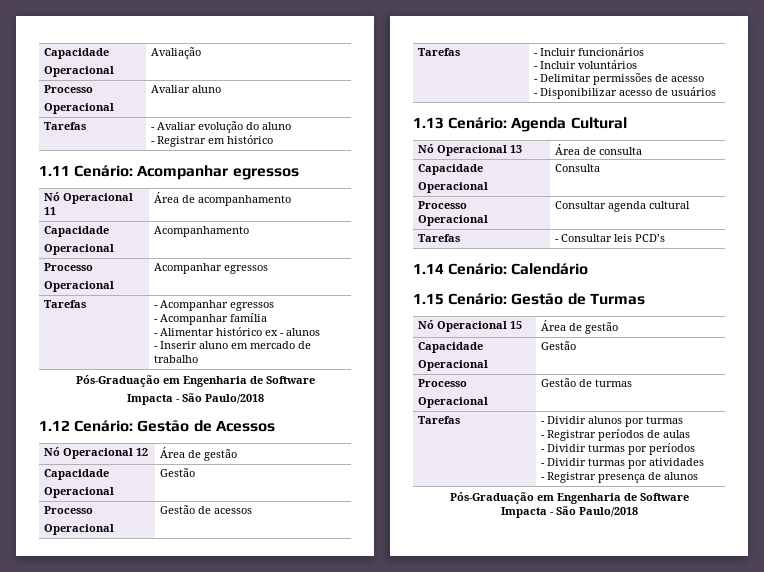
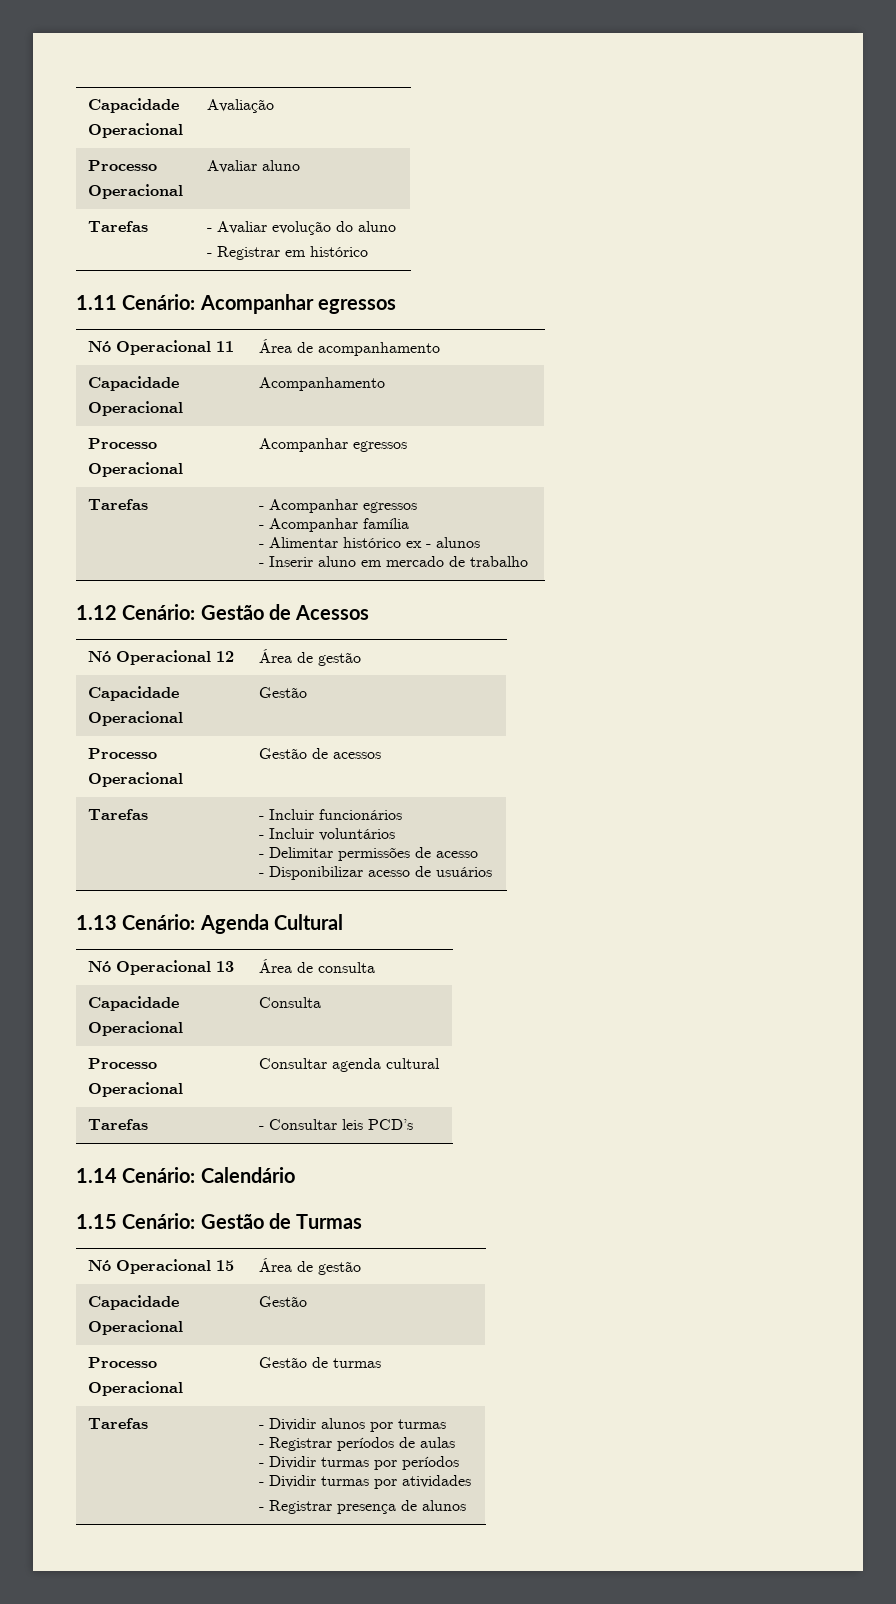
[75,375,315,387] [126,393,264,405] // Pós-Graduação em Engenharia de Software // Impacta - São Paulo/2018 -> (528, 561) none
[449,492,689,504] [500,506,638,518] // Pós-Graduação em Engenharia de Software // Impacta - São Paulo/2018 -> (466, 1505) none

